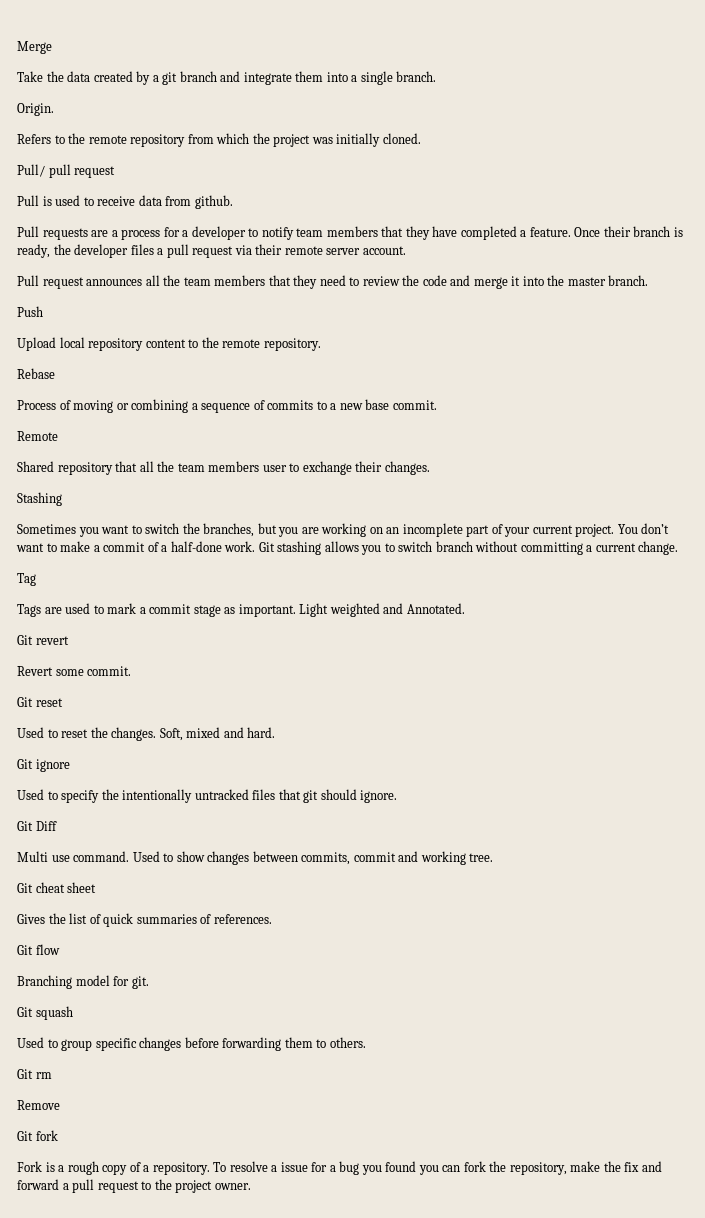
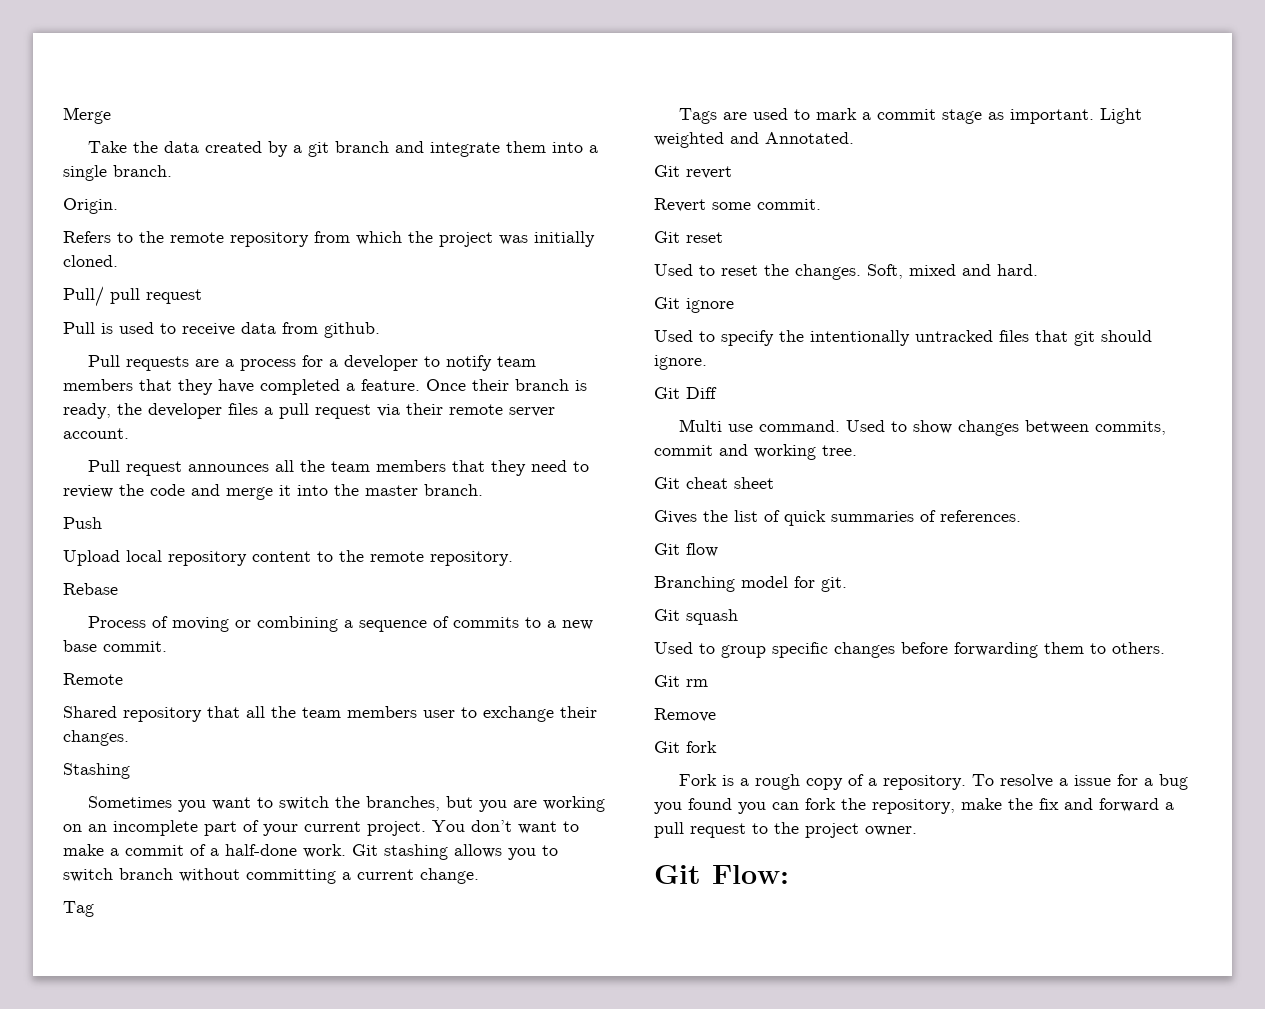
(251, 1186) none -> [654,865,789,884] // Git Flow:

